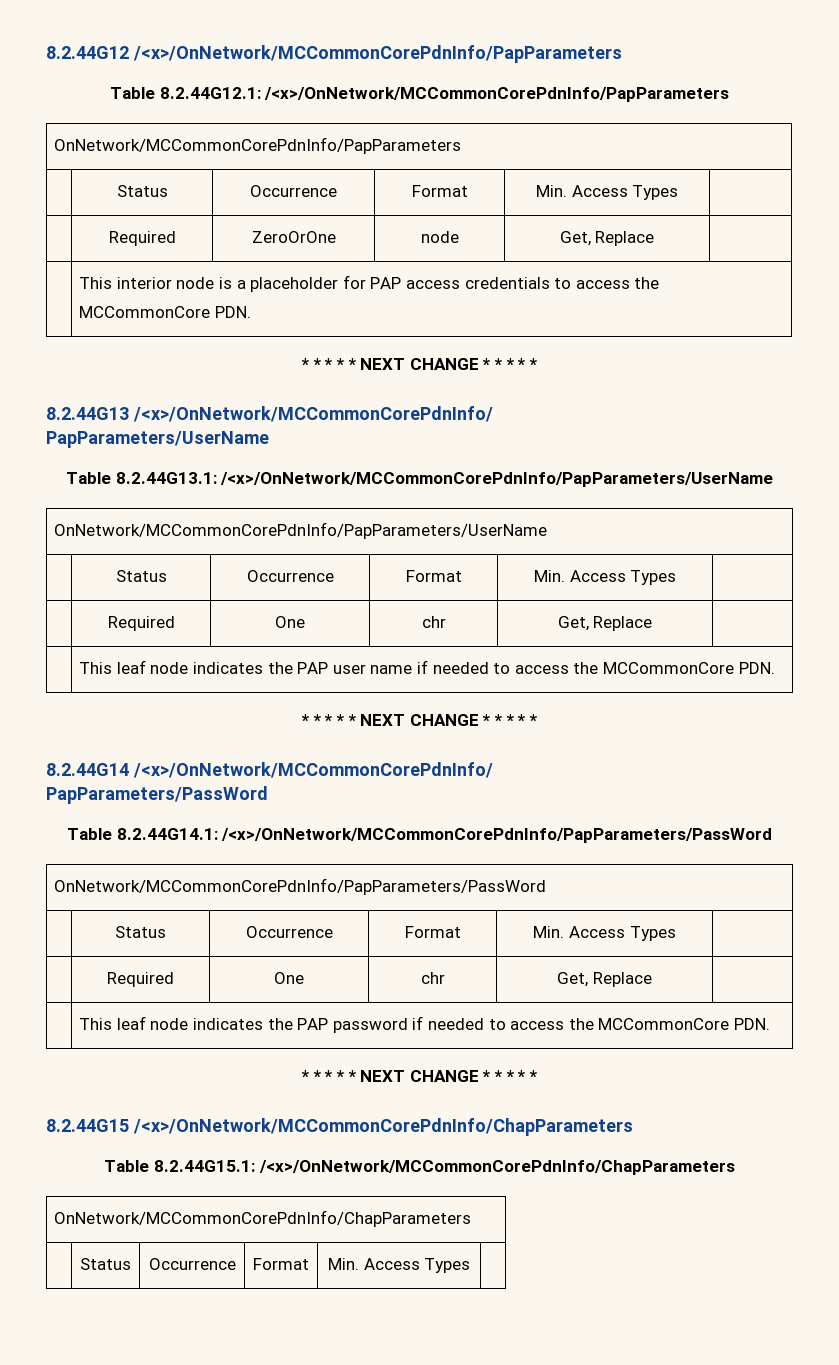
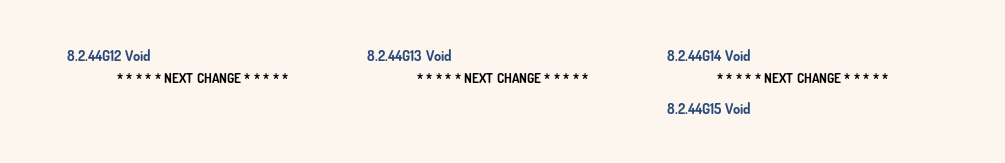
[132,45,622,63] [109,87,730,102] [54,137,462,154] [116,185,168,197] [250,185,337,197] [411,185,468,197] [535,185,679,200] [108,231,176,246] [251,231,336,243] [420,231,459,243] [559,231,655,246] [79,275,660,292] [79,306,251,318] /<x>/OnNetwork/MCCommonCorePdnInfo/PapParameters // Table 8.2.44G12.1: /<x>/OnNetwork/MCCommonCorePdnInfo/PapParameters // OnNetwork/MCCommonCorePdnInfo/PapParameters // | Status | Occurrence | Format | Min. Access Types | // | Required | ZeroOrOne | node | Get, Replace | // | This interior node is a placeholder for PAP access credentials to access the MCCommonCore PDN. -> [124,49,151,61] Void
[132,406,493,422] [46,431,269,448] [65,472,774,487] [54,522,548,539] [115,570,167,582] [246,570,334,582] [405,570,462,582] [533,570,677,585] [107,616,175,631] [275,616,305,628] [421,616,446,628] [557,616,653,631] [79,660,775,674] /<x>/OnNetwork/MCCommonCorePdnInfo/ // PapParameters/UserName // Table 8.2.44G13.1: /<x>/OnNetwork/MCCommonCorePdnInfo/PapParameters/UserName // OnNetwork/MCCommonCorePdnInfo/PapParameters/UserName // | Status | Occurrence | Format | Min. Access Types | // | Required | One | chr | Get, Replace | // | This leaf node indicates the PAP user name if needed to access the MCCommonCore PDN. -> [425,49,452,61] Void
[132,762,493,778] [46,786,268,804] [66,828,773,843] [54,878,547,895] [115,926,166,938] [245,926,333,938] [404,926,461,938] [533,926,676,941] [107,972,174,987] [274,972,304,984] [420,972,445,984] [557,972,652,987] [79,1016,770,1033] /<x>/OnNetwork/MCCommonCorePdnInfo/ // PapParameters/PassWord // Table 8.2.44G14.1: /<x>/OnNetwork/MCCommonCorePdnInfo/PapParameters/PassWord // OnNetwork/MCCommonCorePdnInfo/PapParameters/PassWord // | Status | Occurrence | Format | Min. Access Types | // | Required | One | chr | Get, Replace | // | This leaf node indicates the PAP password if needed to access the MCCommonCore PDN. -> [724,49,751,61] Void
[132,1118,633,1136] [104,1160,735,1175] [54,1210,472,1227] [80,1258,131,1270] [148,1258,236,1270] [253,1258,309,1270] [327,1258,471,1273] /<x>/OnNetwork/MCCommonCorePdnInfo/ChapParameters // Table 8.2.44G15.1: /<x>/OnNetwork/MCCommonCorePdnInfo/ChapParameters // OnNetwork/MCCommonCorePdnInfo/ChapParameters // | Status | Occurrence | Format | Min. Access Types | -> [724,102,751,114] Void

